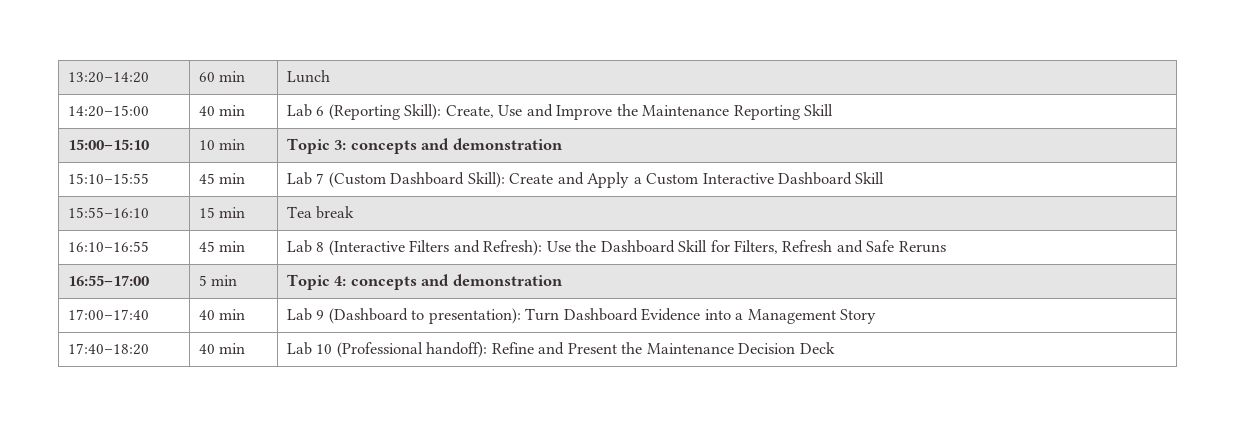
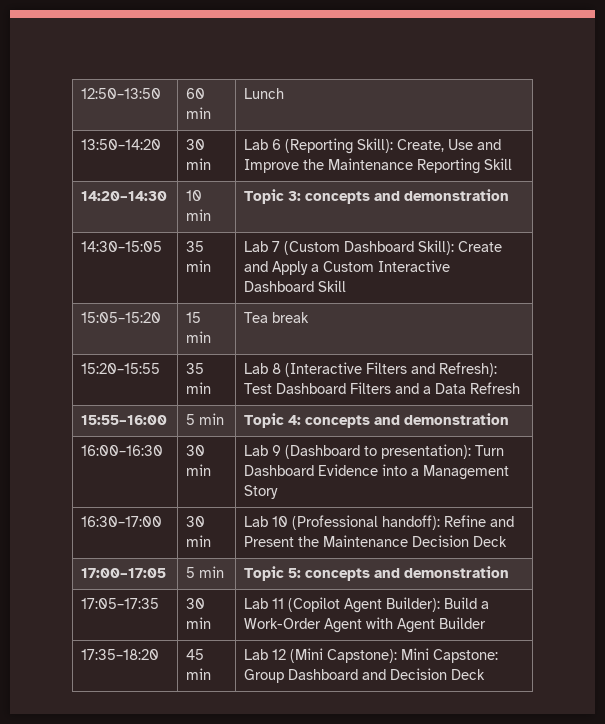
[68,72,150,83] 13:20–14:20 -> [81,88,162,99] 12:50–13:50
[68,105,150,117] [199,106,216,116] 14:20–15:00 | 40 -> [81,139,162,150] [186,139,206,150] 13:50–14:20 | 30
[68,139,150,150] 15:00–15:10 -> [81,191,168,201] 14:20–14:30
[68,173,150,184] [199,173,216,184] 15:10–15:55 | 45 -> [81,241,163,252] [186,241,205,252] 14:30–15:05 | 35
[68,207,150,218] 15:55–16:10 -> [81,312,162,323] 15:05–15:20
[68,241,150,252] [199,241,216,252] 16:10–16:55 | 45 -> [81,363,161,374] [186,363,205,374] 15:20–15:55 | 35
[546,240,946,254] [68,275,150,286] Use the Dashboard Skill for Filters, Refresh and Safe Reruns // 16:55–17:00 -> [244,382,521,394] [81,415,168,425] Test Dashboard Filters and a Data Refresh // 15:55–16:00
[68,309,150,320] [199,310,216,320] 17:00–17:40 | 40 -> [81,445,164,456] [186,445,206,456] 16:00–16:30 | 30
[68,343,150,355] [199,344,216,354] 17:40–18:20 | 40 -> [81,516,163,527] [186,516,206,527] 16:30–17:00 | 30
(835, 348) none -> [81,568,167,578] [186,566,225,578] [244,566,510,581] [81,598,160,609] [186,598,206,609] [186,617,212,629] [244,597,490,613] [244,617,487,633] [81,649,160,660] [186,649,205,660] [186,668,212,680] [244,648,499,663] [244,668,486,683] // 17:00–17:05 | 5 min | Topic 5: concepts and demonstration // 17:05–17:35 | 30 min | Lab 11 (Copilot Agent Builder): Build a Work-Order Agent with Agent Builder // 17:35–18:20 | 45 min | Lab 12 (Mini Capstone): Mini Capstone: Group Dashboard and Decision Deck

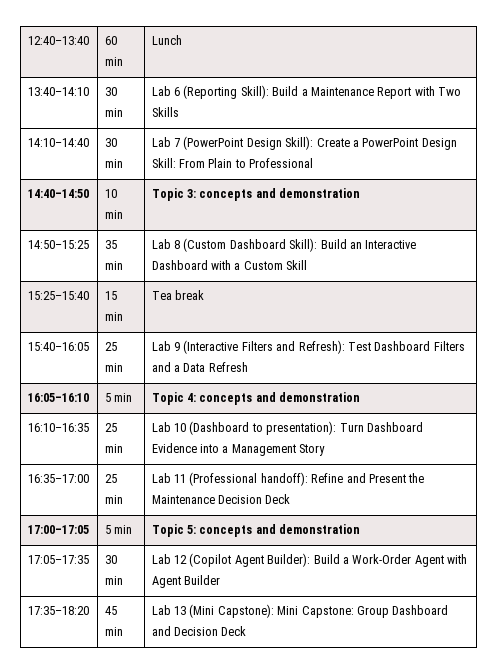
[81,88,162,99] 12:50–13:50 -> [27,36,89,45] 12:40–13:40
[81,139,162,150] 13:50–14:20 -> [27,87,89,96] 13:40–14:10
[397,139,502,152] [244,158,513,174] [81,191,168,201] Create, Use and Improve the Maintenance Reporting Skill // 14:20–14:30 -> [272,86,462,99] [151,107,179,117] [27,138,89,147] [104,138,117,147] [104,159,123,168] [151,136,457,150] [151,158,314,168] [27,189,89,198] Build a Maintenance Report with Two Skills // 14:10–14:40 | 30 min | Lab 7 (PowerPoint Design Skill): Create a PowerPoint Design Skill: From Plain to Professional // 14:40–14:50
[81,241,163,252] [186,241,205,252] [186,260,212,272] [244,241,281,252] 14:30–15:05 | 35 min | Lab 7 -> [27,240,89,249] [104,240,117,249] [104,261,123,270] [151,239,181,249] 14:50–15:25 | 35 min | Lab 8
[458,241,503,252] [244,260,451,275] [244,280,347,292] [81,312,162,323] Create and Apply a Custom Interactive Dashboard Skill // 15:05–15:20 -> [320,239,417,249] [151,260,308,270] [27,291,89,300] Build an Interactive Dashboard with a Custom Skill // 15:25–15:40
[81,363,161,374] [186,363,205,374] [186,382,212,394] [244,363,282,374] 15:20–15:55 | 35 min | Lab 8 -> [27,342,89,351] [104,342,117,351] [104,363,123,372] [151,341,181,351] 15:40–16:05 | 25 min | Lab 9
[81,415,168,425] 15:55–16:00 -> [27,393,89,402] 16:05–16:10
[81,445,164,456] [186,445,206,456] [186,464,212,476] [244,445,282,456] 16:00–16:30 | 30 min | Lab 9 -> [27,423,89,432] [104,423,117,432] [104,444,123,453] [151,422,187,432] 16:10–16:35 | 25 min | Lab 10
[81,516,163,527] [186,516,206,527] [186,535,212,547] [244,516,289,527] 16:30–17:00 | 30 min | Lab 10 -> [27,474,89,483] [104,474,117,483] [104,495,123,504] [151,473,187,483] 16:35–17:00 | 25 min | Lab 11
[272,598,285,609] 11 -> [174,555,188,564] 12
[272,649,287,660] 12 -> [174,606,187,615] 13

